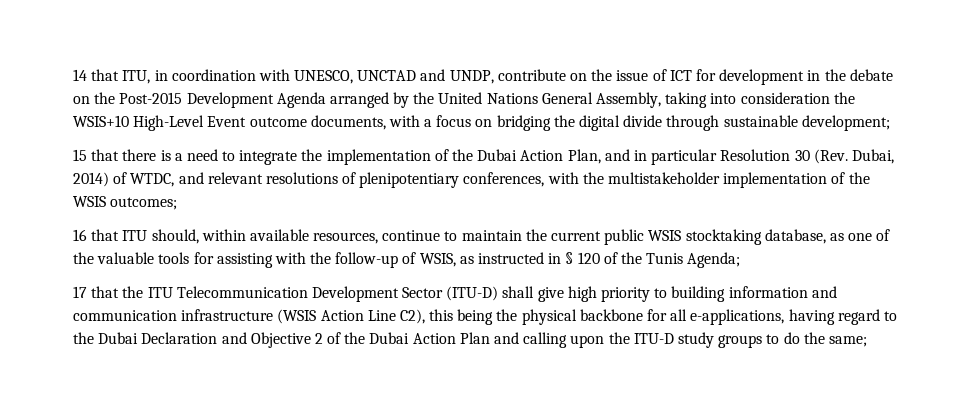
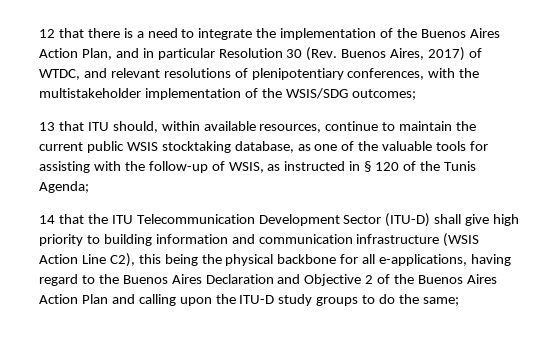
[73,69,893,85] [73,92,855,108] [73,115,890,131] [73,149,87,161] 14 that ITU, in coordination with UNESCO, UNCTAD and UNDP, contribute on the issue of ICT for development in the debate on the Post-2015 Development Agenda arranged by the United Nations General Assembly, taking into consideration the WSIS+10 High-Level Event outcome documents, with a focus on bridging the digital divide through sustainable development; // 15 -> [39,29,55,38] 12
[477,149,518,161] Dubai -> [420,28,500,38] Buenos Aires
[851,149,894,164] [73,172,109,187] Dubai, 2014) -> [341,47,466,61] Buenos Aires, 2017)
[73,196,106,207] WSIS -> [285,88,348,99] WSIS/SDG
[73,229,87,241] 16 -> [39,122,55,131] 13
[73,286,87,298] 17 -> [39,215,55,224] 14
[98,332,139,344] Dubai -> [122,274,202,284] Buenos Aires
[369,332,410,344] Dubai -> [418,274,497,284] Buenos Aires

